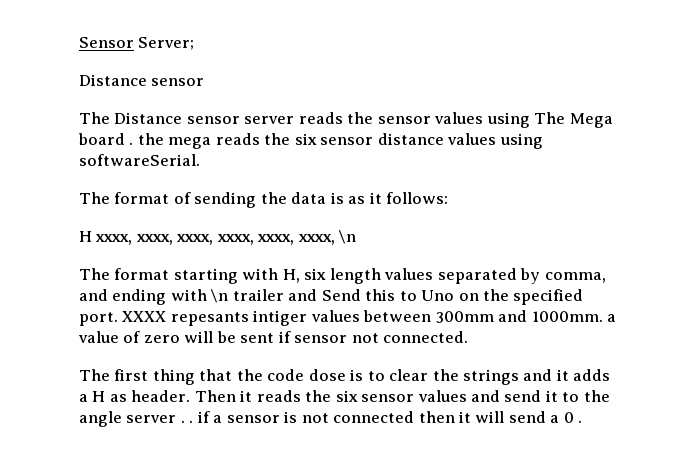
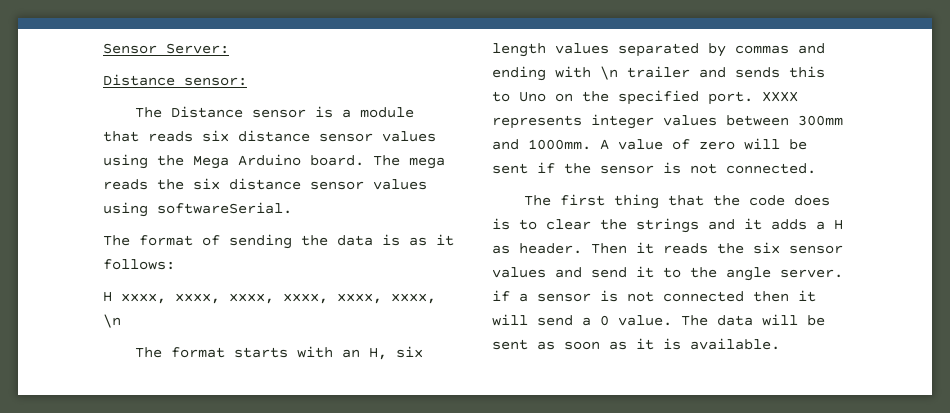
[138,37,195,50] [79,74,205,86] Server; // Distance sensor -> [166,43,229,54] [103,74,247,86] Server: // Distance sensor:
[244,112,613,128] [78,133,164,145] server reads the sensor values using The Mega board . the -> [315,106,415,118] [103,130,436,142] [103,154,400,169] is a module that reads six distance sensor values using the Mega Arduino board. The
[320,133,444,145] sensor distance -> [229,178,364,190] distance sensor
[173,268,279,284] starting with -> [234,346,361,358] starts with an
[544,272,606,283] comma, -> [735,45,789,54] commas
[321,289,361,301] Send -> [735,67,780,78] sends
[170,310,308,326] repesants intiger -> [492,114,654,129] represents integer
[607,314,617,322] a -> [600,139,609,150] A
[294,335,348,343] sensor -> [564,162,681,174] the sensor is
[308,369,346,381] dose -> [794,195,831,206] does
[126,415,194,423] server . . -> [780,269,843,278] server.
[578,420,583,423] . -> [618,314,825,326] [492,338,780,350] value. The data will be sent as soon as it is available.

